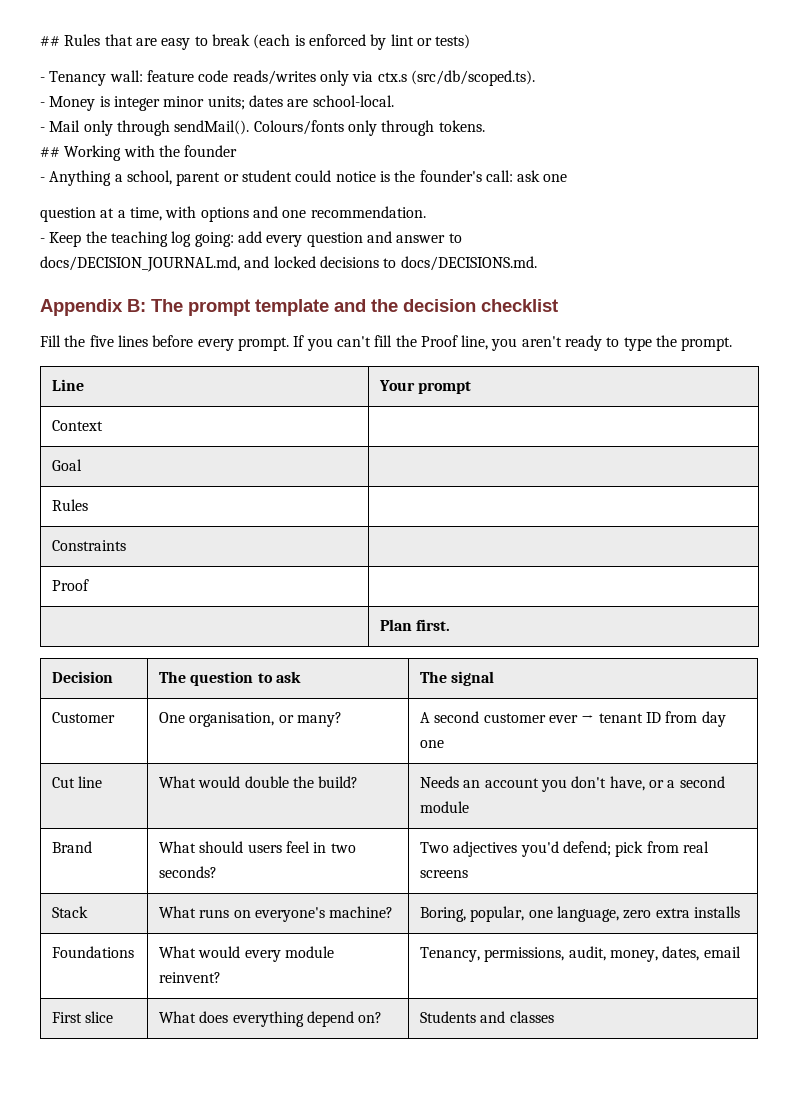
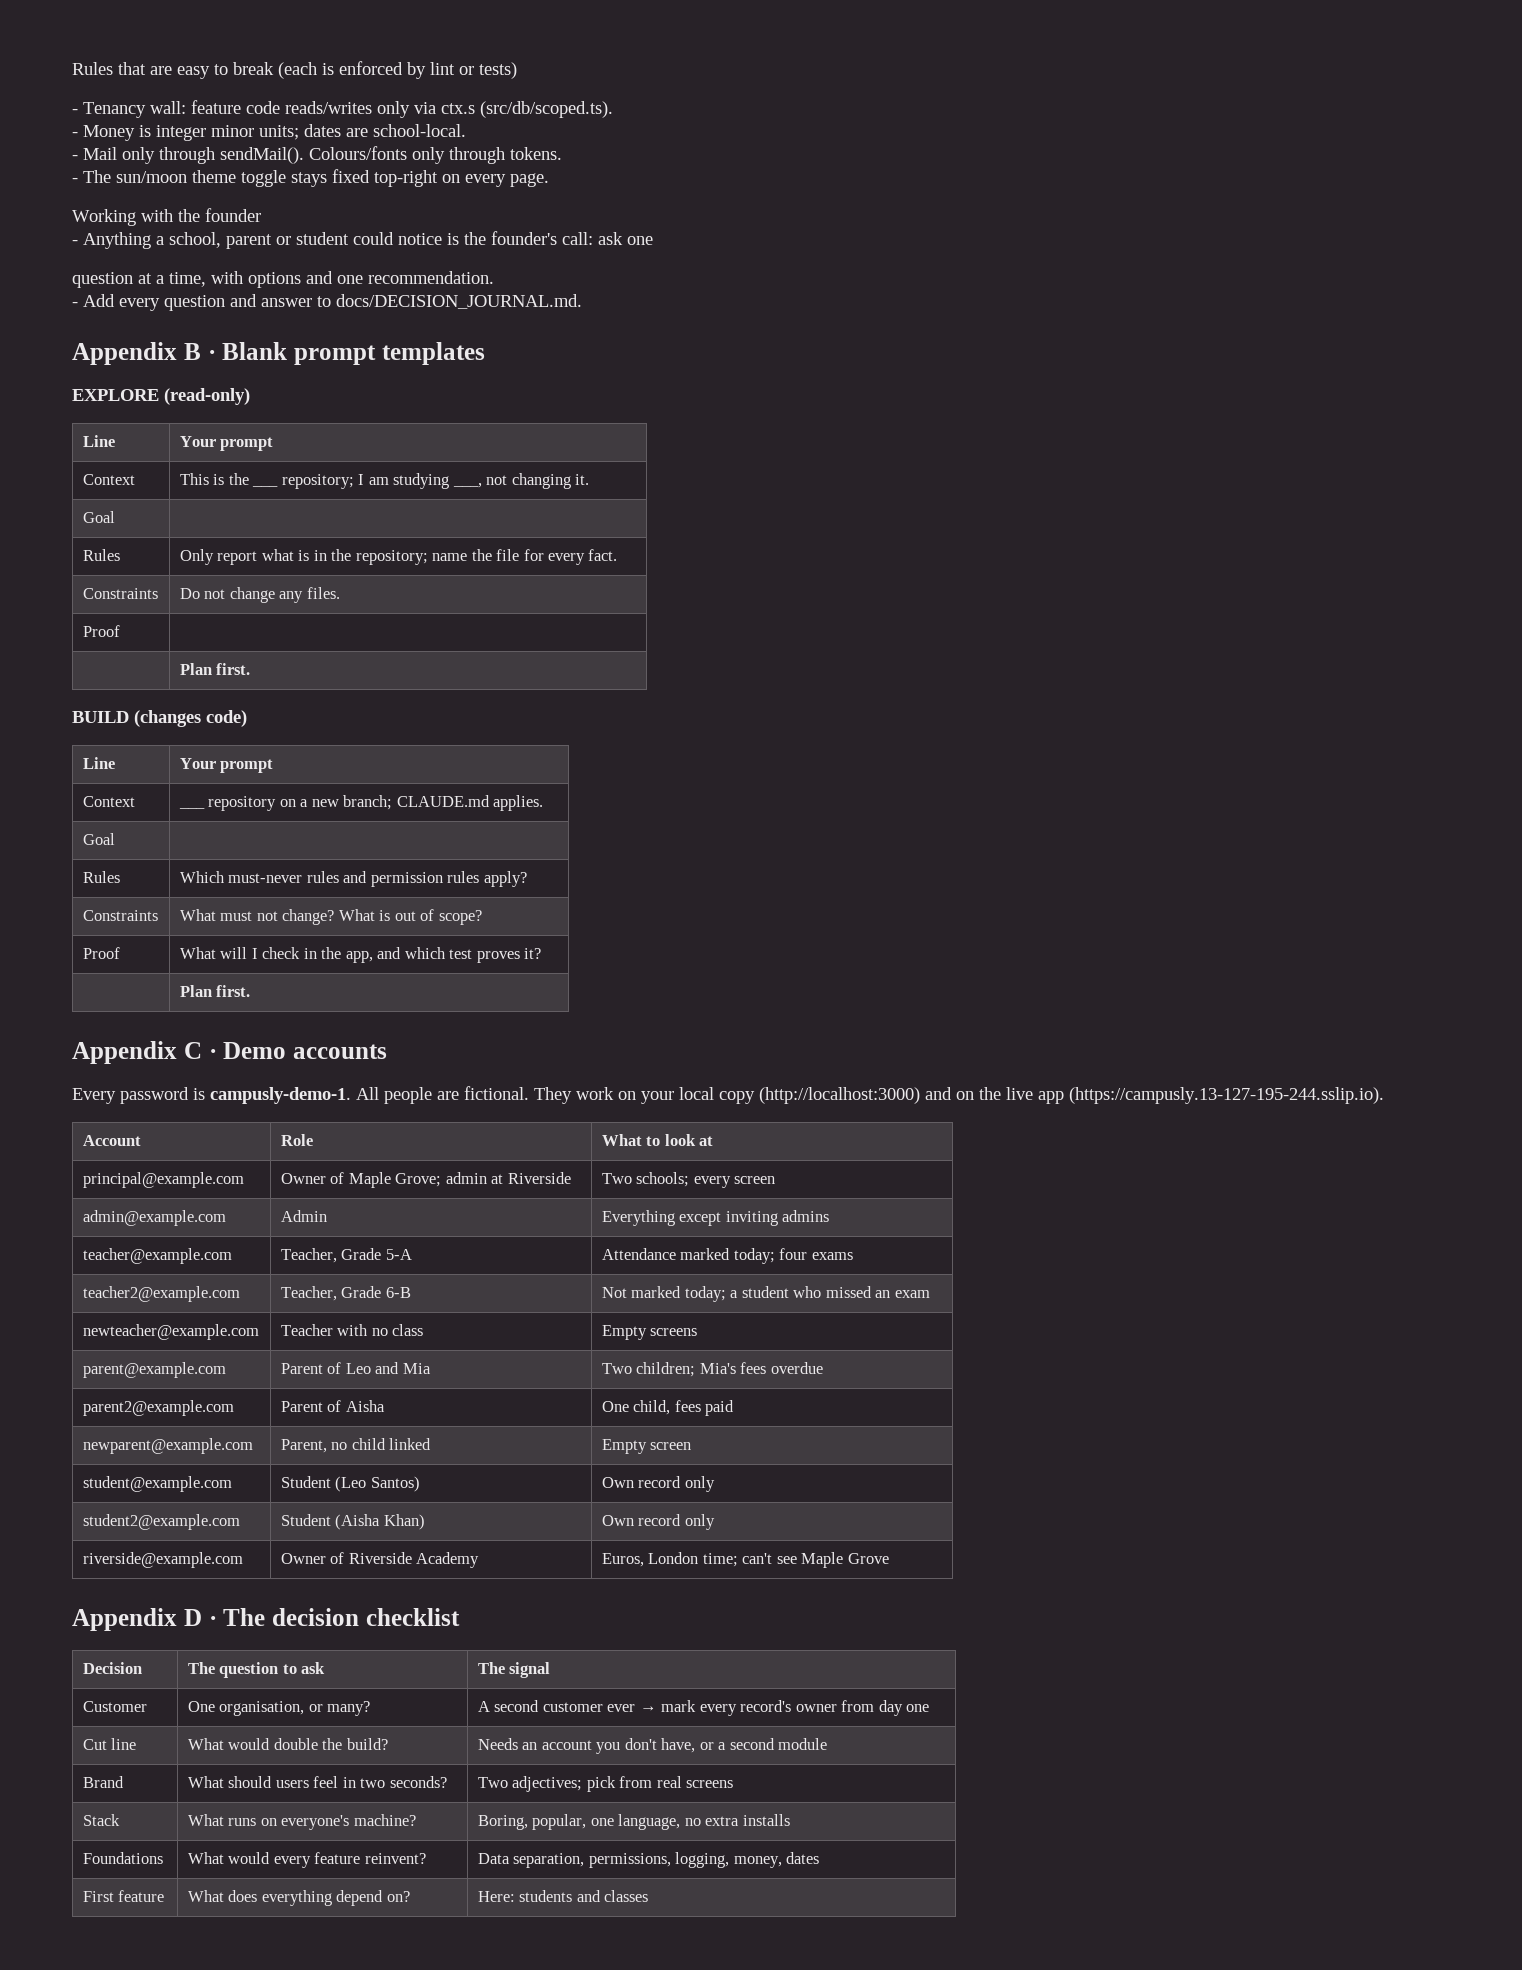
[40,36,60,46] ## -> (72, 68) none
[40,147,60,157] ## -> [72,169,549,187] - The sun/moon theme toggle stays fixed top-right on every page. //
[49,231,262,247] Keep the teaching log going: add -> [83,294,115,307] Add
[40,256,537,272] [40,299,558,316] [40,335,733,351] [52,379,85,391] [379,380,472,394] [52,420,104,431] [52,459,83,471] [52,499,89,511] [52,540,127,551] [52,579,90,591] [380,619,451,631] // docs/DECISION_JOURNAL.md, and locked decisions to docs/DECISIONS.md. // Appendix B: The prompt template and the decision checklist // Fill the five lines before every prompt. If you can't fill the Proof line, you aren't ready to type the prompt. // Line | Your prompt // Context | // Goal | // Rules | // Constraints | // Proof | // | Plan first. -> [336,294,582,309] [72,342,485,365] [72,388,250,405] [82,435,115,447] [179,436,274,451] [82,474,135,485] [179,473,249,485] [252,473,589,489] [82,511,115,523] [82,549,120,561] [179,549,618,565] [82,588,158,599] [179,587,340,603] [82,625,120,637] [179,663,251,675] [72,710,247,727] [82,757,115,769] [179,758,274,773] [82,796,135,807] [178,795,544,811] [82,833,115,845] [82,871,120,883] [179,871,527,887] [82,910,158,921] [179,909,482,925] [82,947,120,959] [179,947,541,963] [179,985,251,997] [72,1041,387,1064] [72,1086,1384,1104] [82,1135,141,1146] [280,1134,313,1146] [601,1134,714,1146] [82,1172,244,1188] [280,1172,571,1188] [601,1172,776,1188] [82,1210,226,1226] [280,1210,327,1222] [601,1210,830,1226] [82,1248,232,1264] [280,1248,412,1263] [601,1248,853,1264] [82,1286,240,1302] [280,1286,411,1301] [601,1286,930,1302] [82,1324,259,1340] [280,1324,424,1336] [601,1325,698,1340] [82,1362,226,1378] [280,1362,431,1374] [601,1362,823,1377] [82,1400,234,1416] [280,1400,385,1412] [601,1400,735,1416] [82,1438,253,1454] [280,1438,432,1453] [601,1439,692,1454] [82,1476,232,1492] [280,1476,420,1492] [601,1476,715,1492] [82,1514,240,1530] [280,1514,425,1530] [601,1514,715,1530] [82,1552,243,1568] [280,1552,480,1568] [601,1552,889,1568] [72,1608,460,1631] docs/DECISION_JOURNAL.md. // Appendix B · Blank prompt templates // EXPLORE (read-only) // Line | Your prompt // Context | This is the ___ repository; I am studying ___, not changing it. // Goal | // Rules | Only report what is in the repository; name the file for every fact. // Constraints | Do not change any files. // Proof | // | Plan first. // BUILD (changes code) // Line | Your prompt // Context | ___ repository on a new branch; CLAUDE.md applies. // Goal | // Rules | Which must-never rules and permission rules apply? // Constraints | What must not change? What is out of scope? // Proof | What will I check in the app, and which test proves it? // | Plan first. // Appendix C · Demo accounts // Every password is campusly-demo-1. All people are fictional. They work on your local copy (http://localhost:3000) and on the live app (https://campusly.13-127-195-244.sslip.io). // Account | Role | What to look at // principal@example.com | Owner of Maple Grove; admin at Riverside | Two schools; every screen // admin@example.com | Admin | Everything except inviting admins // teacher@example.com | Teacher, Grade 5-A | Attendance marked today; four exams // teacher2@example.com | Teacher, Grade 6-B | Not marked today; a student who missed an exam // newteacher@example.com | Teacher with no class | Empty screens // parent@example.com | Parent of Leo and Mia | Two children; Mia's fees overdue // parent2@example.com | Parent of Aisha | One child, fees paid // newparent@example.com | Parent, no child linked | Empty screen // student@example.com | Student (Leo Santos) | Own record only // student2@example.com | Student (Aisha Khan) | Own record only // riverside@example.com | Owner of Riverside Academy | Euros, London time; can't see Maple Grove // Appendix D · The decision checklist
[598,712,661,723] tenant ID -> [661,1700,837,1716] mark every record's owner
[453,841,612,857] adjectives you'd defend; -> [512,1776,583,1792] adjectives;
[623,910,652,919] zero -> [684,1818,701,1826] no
[285,946,335,958] module -> [314,1852,361,1864] feature
[420,946,741,962] Tenancy, permissions, audit, money, dates, email -> [477,1852,820,1868] Data separation, permissions, logging, money, dates
[85,1011,114,1023] slice -> [118,1890,165,1902] feature
[420,1011,477,1023] Students -> [477,1890,573,1902] Here: students

